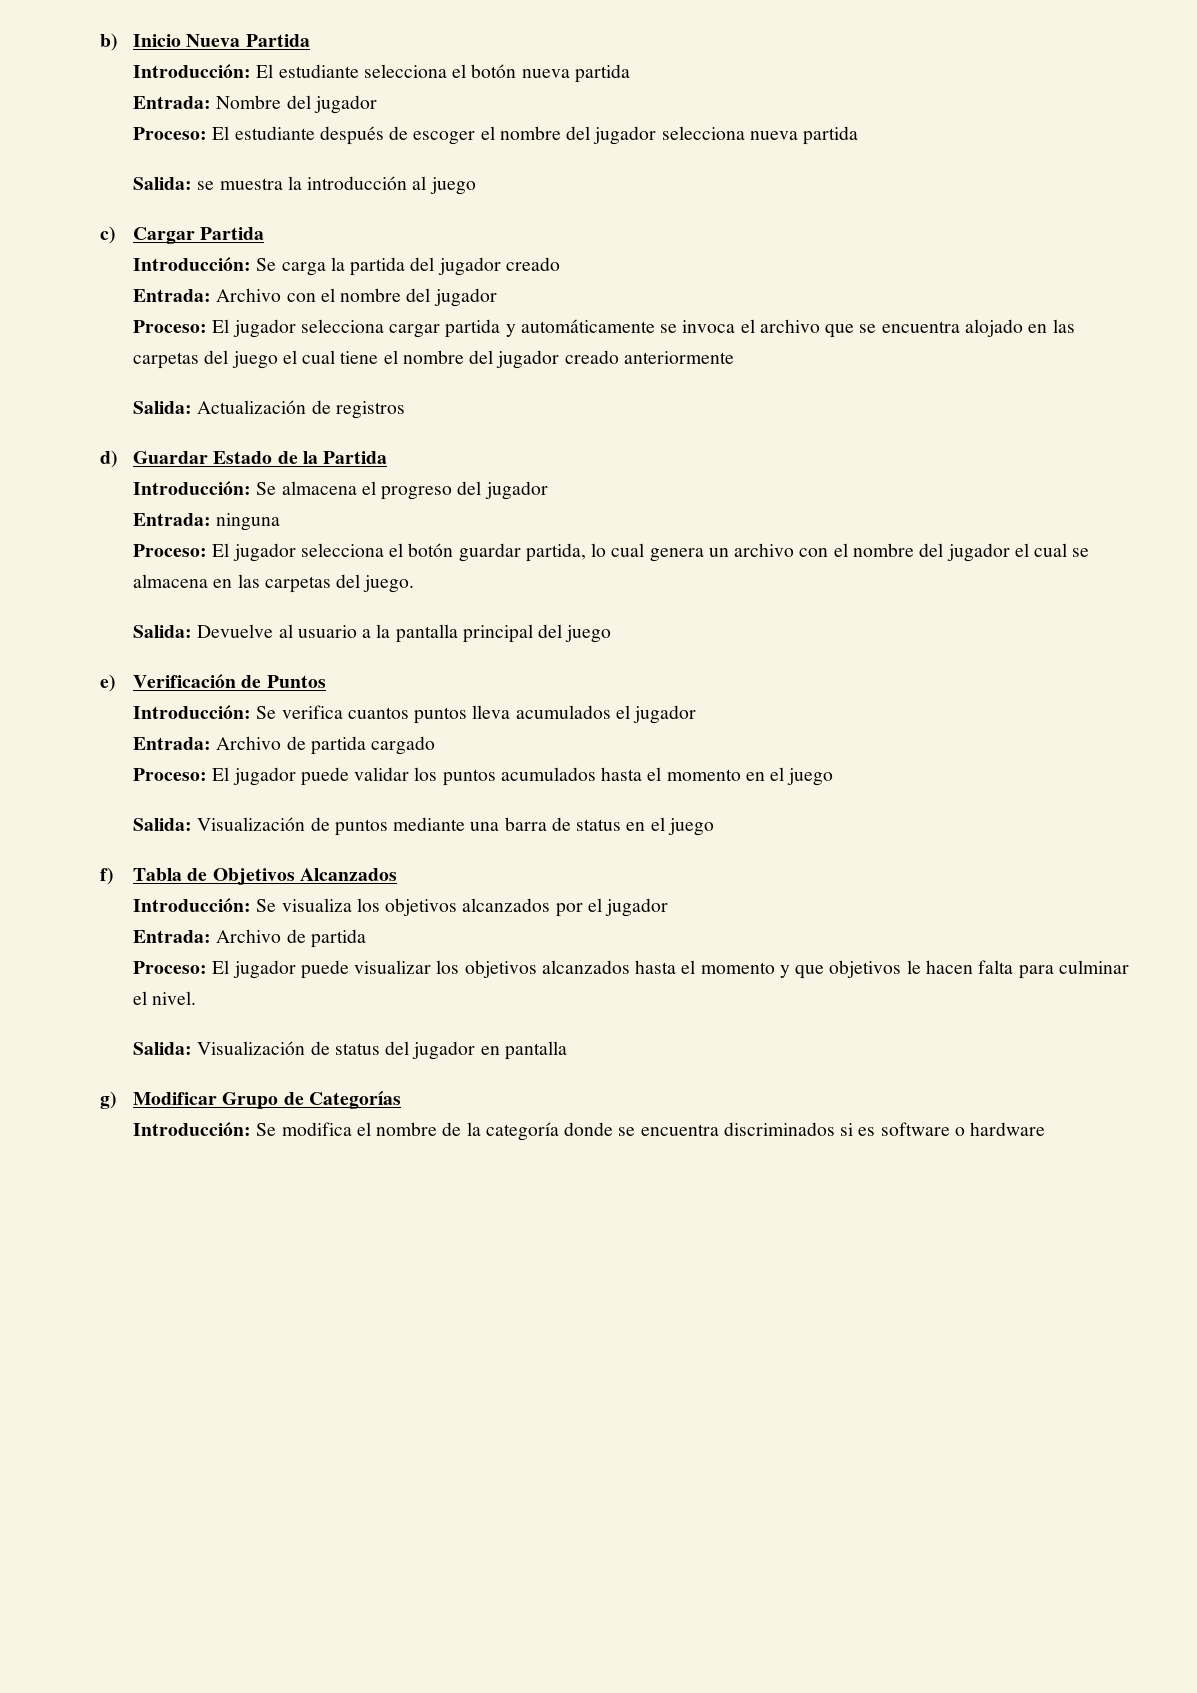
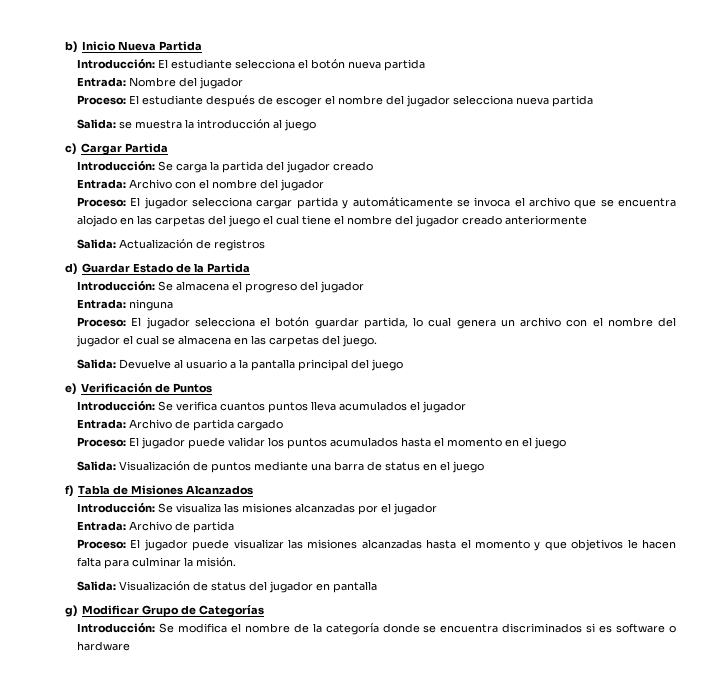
[212,868,295,885] Objetivos -> [131,485,184,495] Misiones
[356,898,551,916] los objetivos alcanzados -> [224,503,356,513] las misiones alcanzadas
[436,960,630,978] los objetivos alcanzados -> [288,539,422,549] las misiones alcanzadas
[132,991,197,1005] el nivel. -> [184,557,237,567] la misión.

